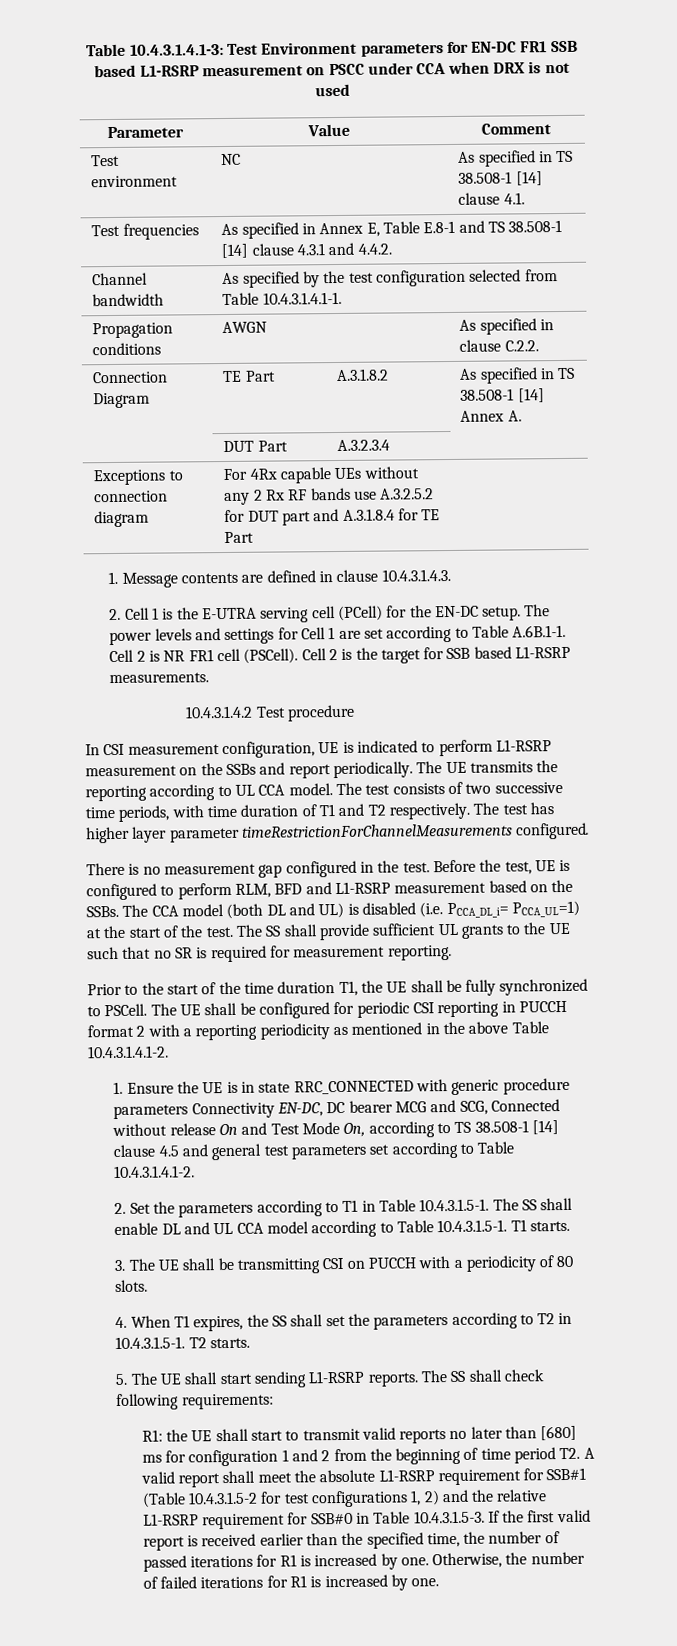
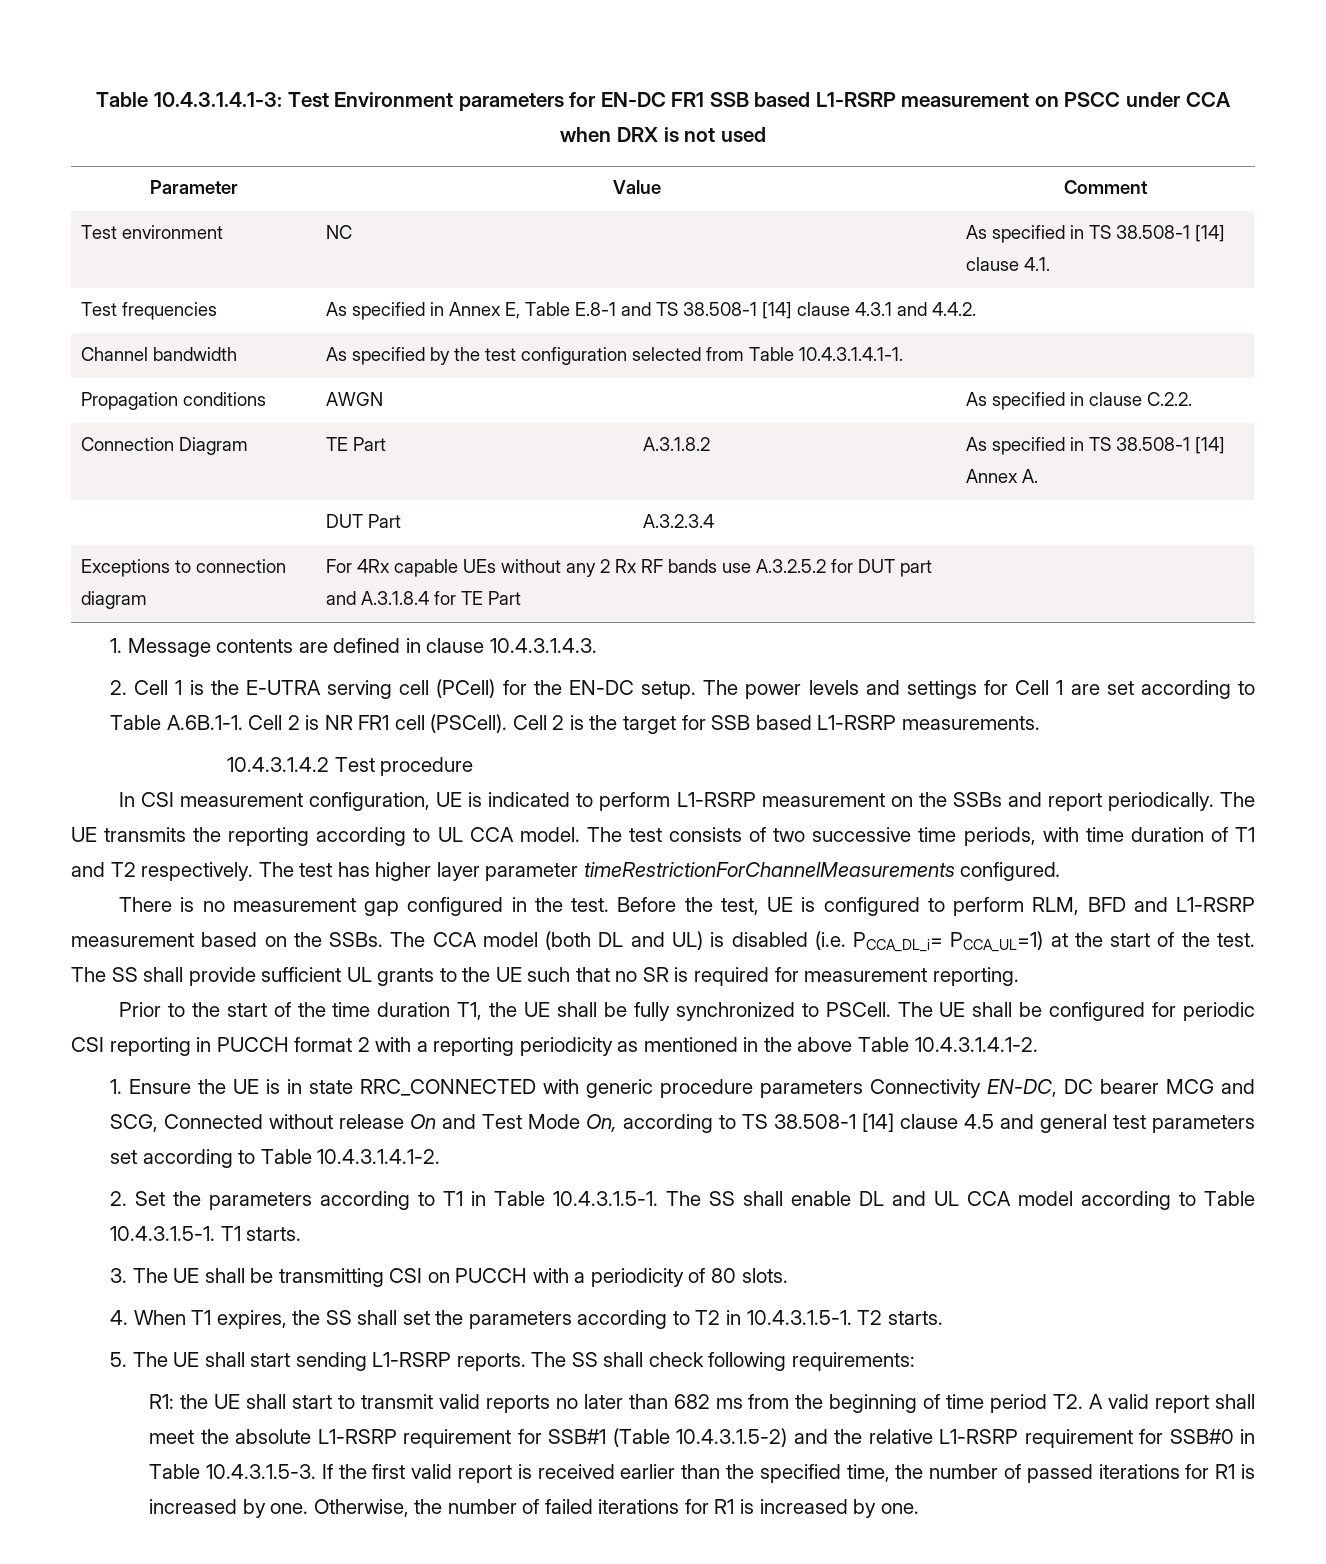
[540,1425,578,1441] [141,1449,331,1467] [680] ms for configuration 1 and 2 -> [673,1394,743,1409] 682 ms
[187,1490,440,1508] 10.4.3.1.5-2 for test configurations 1, 2) -> [676,1428,788,1447] 10.4.3.1.5-2)

